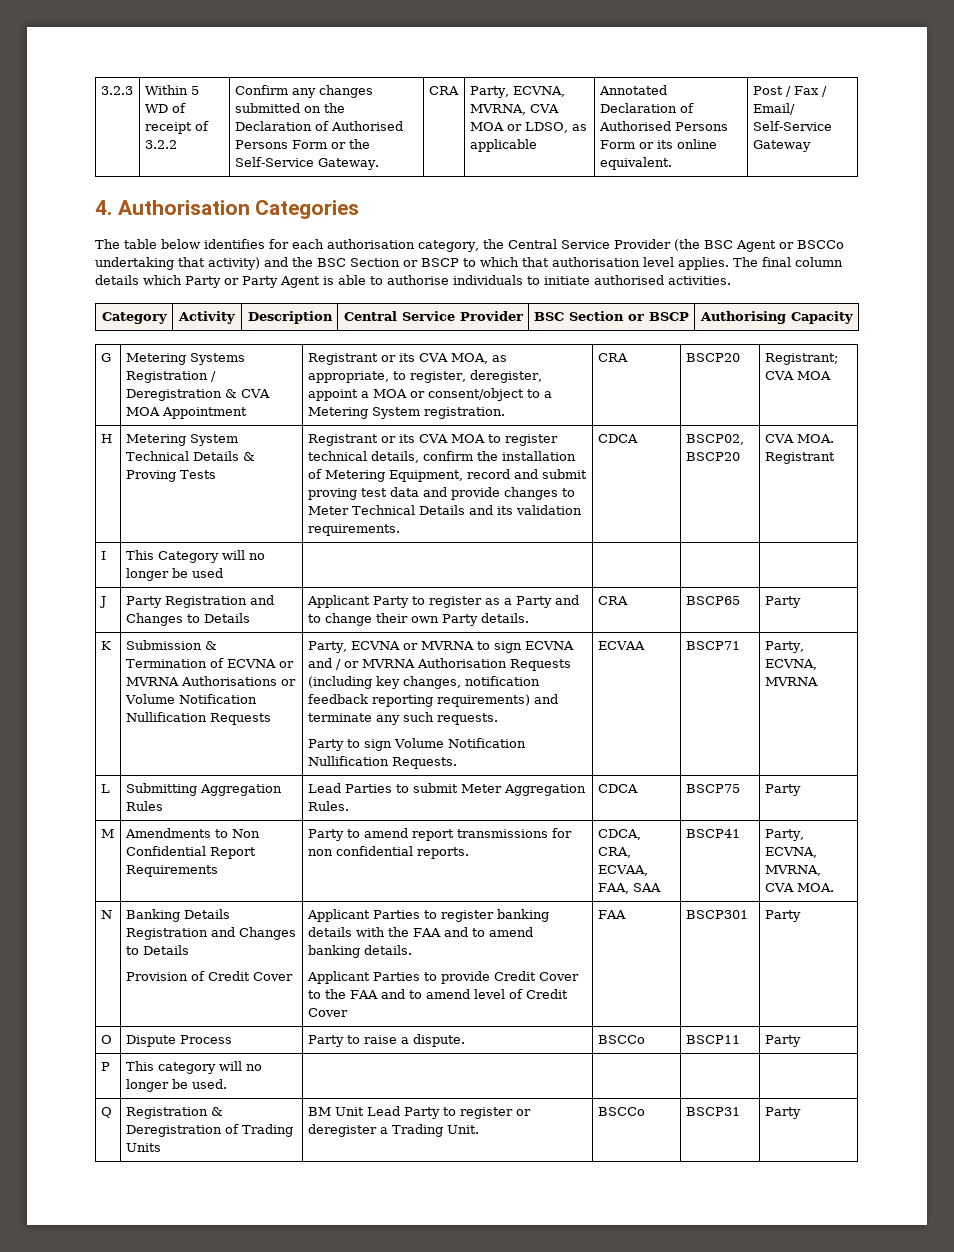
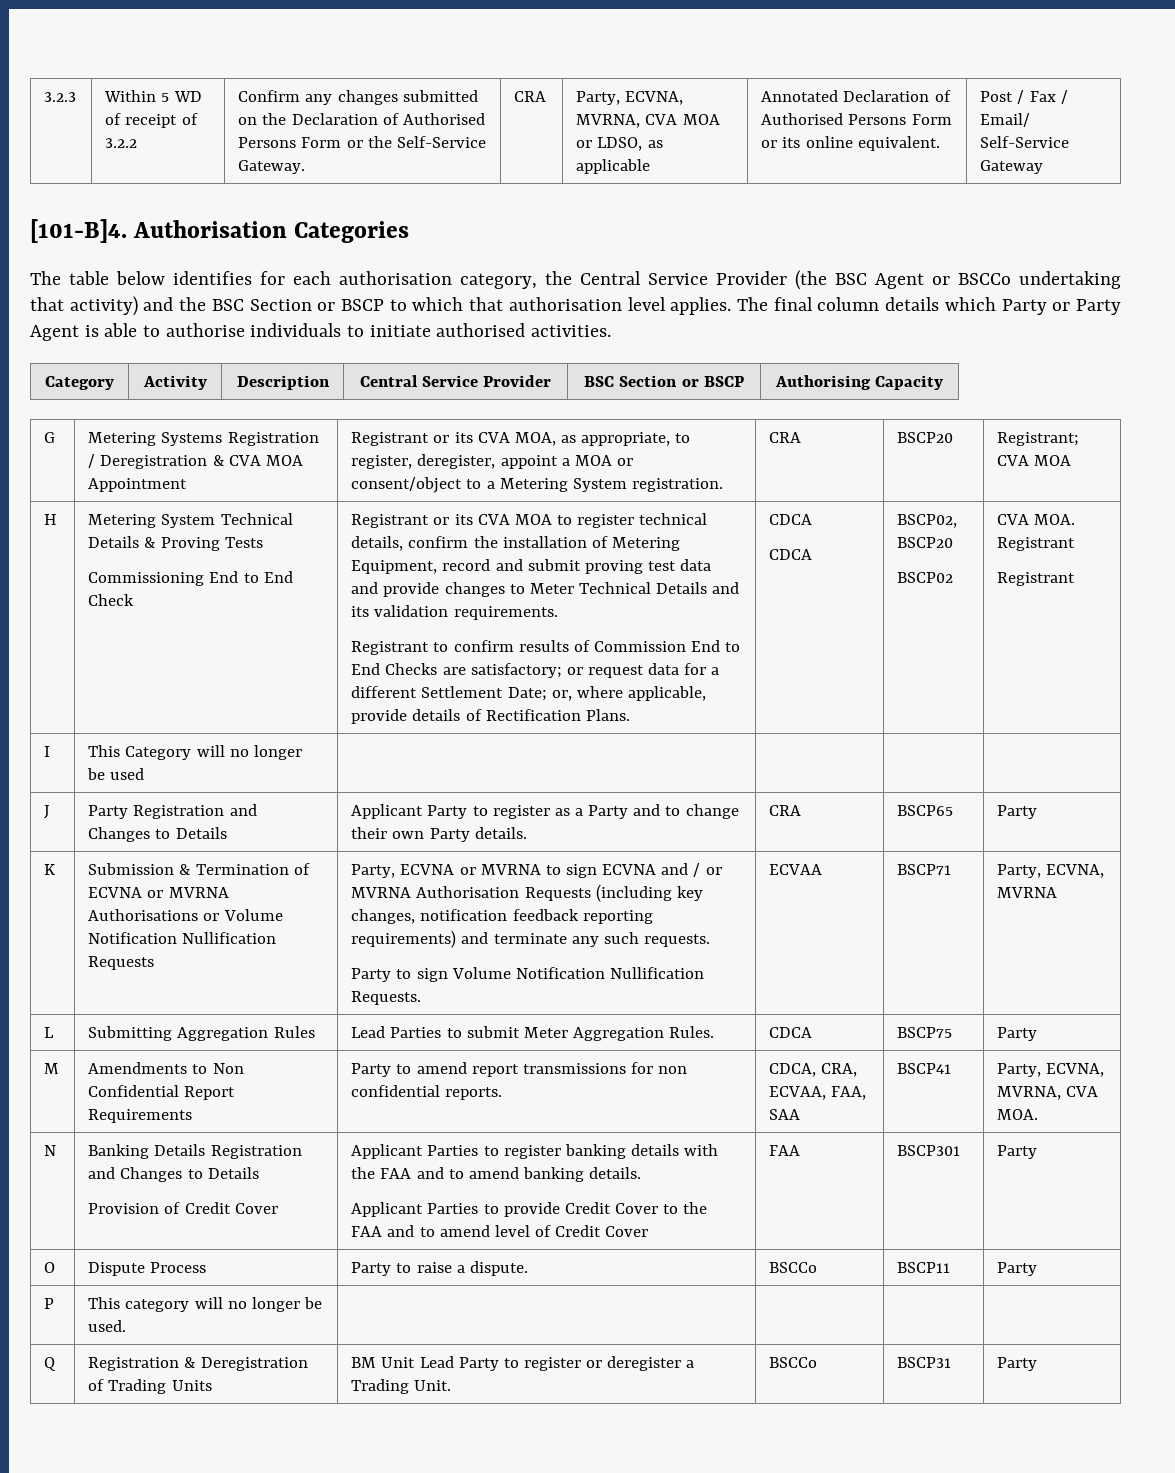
[95,200,112,215] 4. -> [30,219,127,243] [101-B]4.
(216, 474) none -> [88,571,293,586] [88,594,135,606] // Commissioning End to End Check
[597,434,638,443] | CDCA -> [351,640,741,655] [351,663,720,678] [351,686,706,701] [351,709,630,724] [769,514,813,525] [769,549,813,560] // Registrant to confirm results of Commission End to End Checks are satisfactory; or request data for a different Settlement Date; or, where applicable, provide details of Rectification Plans. | CDCA // CDCA
(740, 456) none -> [897,572,954,583] // BSCP02
(835, 458) none -> [997,572,1076,586] // Registrant

